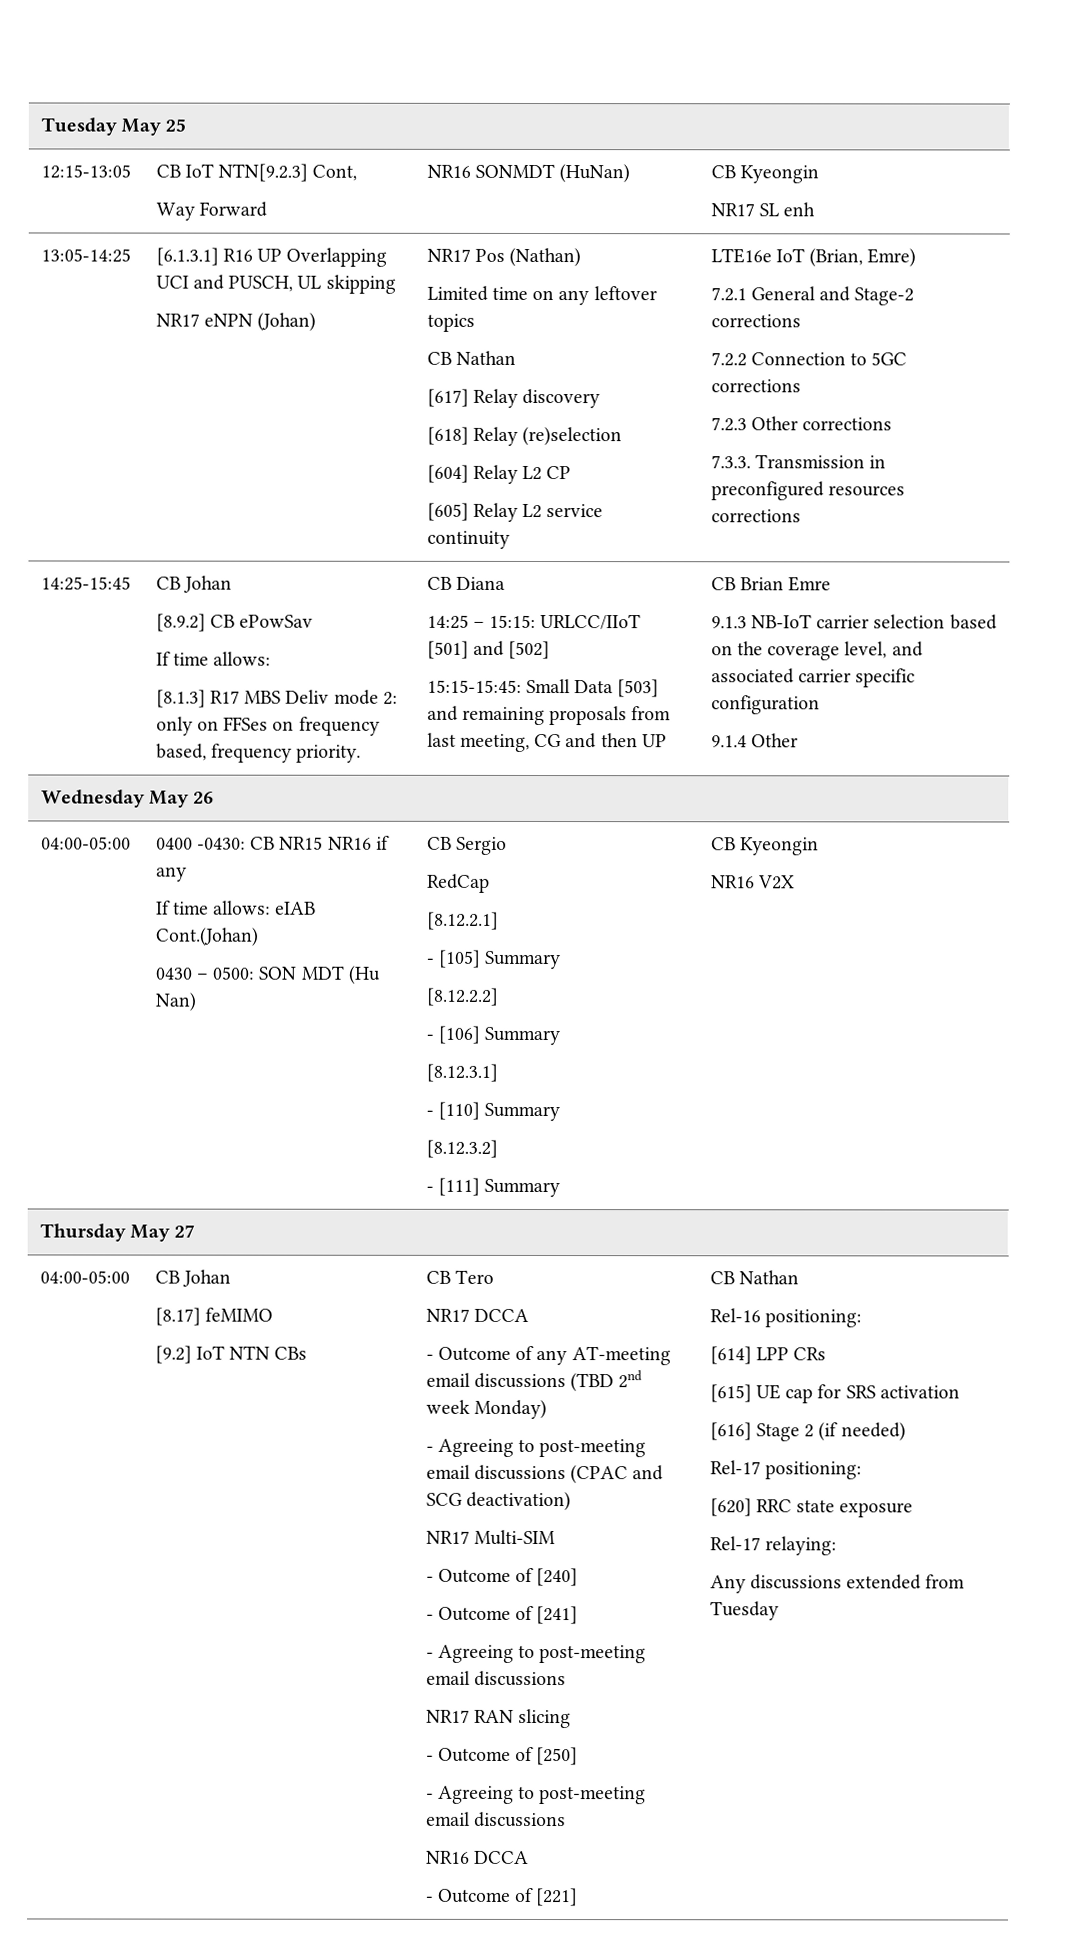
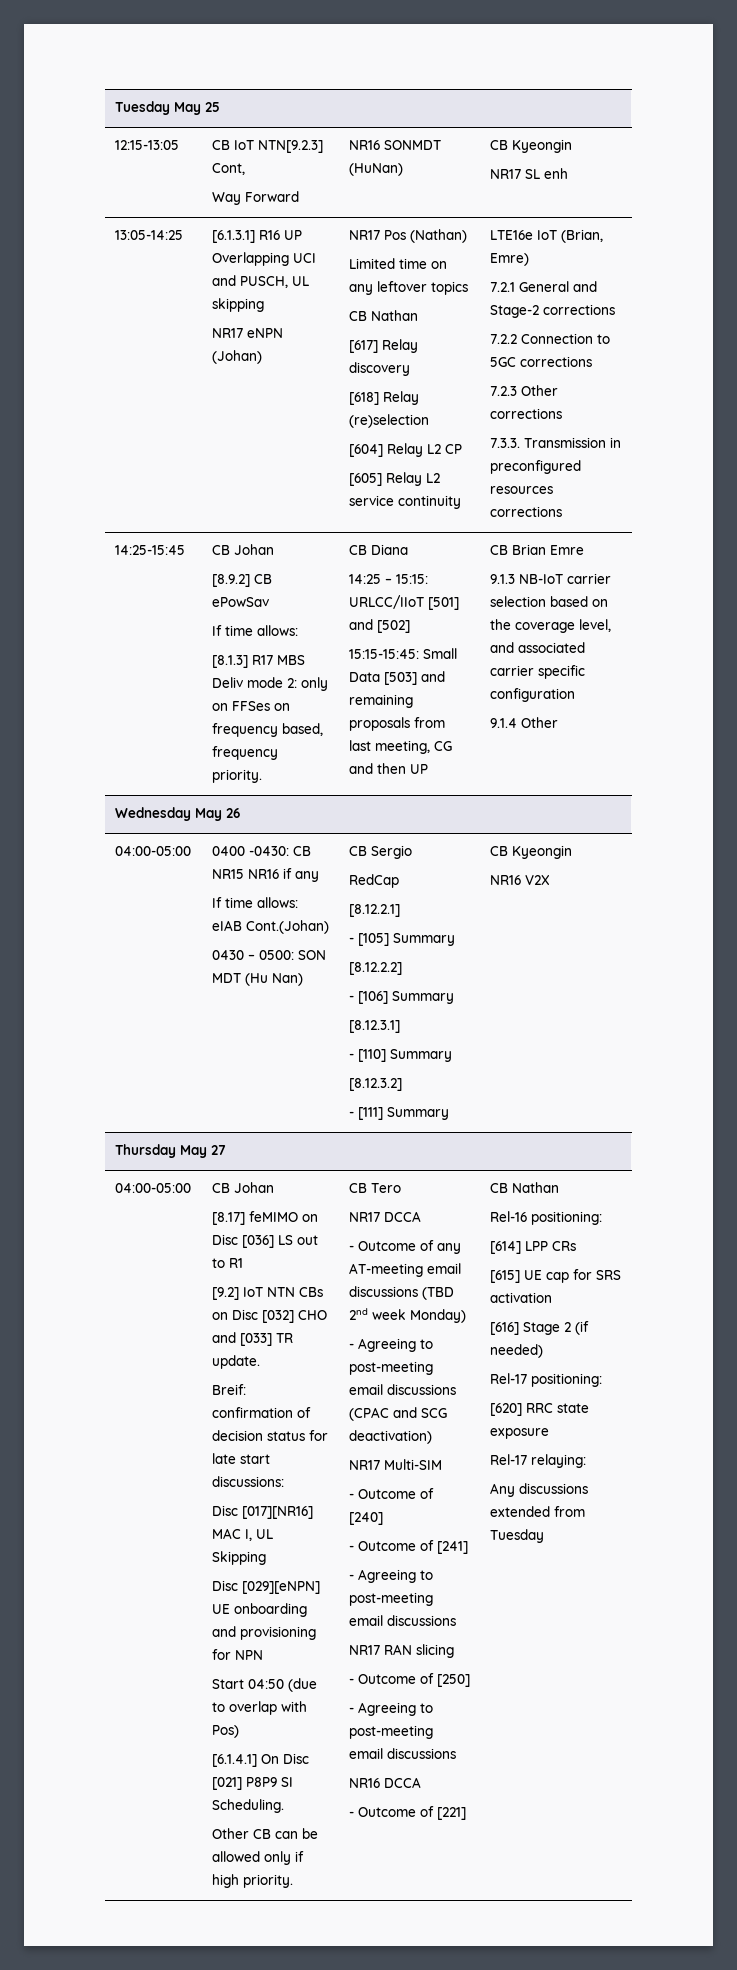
[154,1345,308,1364] // [9.2] IoT NTN CBs -> [302,1214,319,1222] [212,1234,319,1248] [212,1258,244,1268] [212,1287,324,1300] [212,1309,328,1323] [212,1332,294,1346] [212,1355,261,1369] [212,1384,247,1395] [212,1407,312,1418] [212,1430,329,1441] [212,1453,271,1464] [212,1476,285,1487] [212,1505,314,1519] [212,1528,274,1541] [212,1551,267,1565] [212,1580,321,1594] [212,1603,308,1617] [212,1626,317,1640] [212,1649,264,1660] [212,1678,318,1692] [212,1701,308,1715] [212,1725,240,1738] [212,1753,310,1767] [212,1777,294,1790] [212,1799,285,1813] [212,1828,319,1839] [212,1851,305,1865] [212,1874,294,1888] on Disc [036] LS out to R1 // [9.2] IoT NTN CBs on Disc [032] CHO and [033] TR update. // Breif: confirmation of decision status for late start discussions: // Disc [017][NR16] MAC I, UL Skipping // Disc [029][eNPN] UE onboarding and provisioning for NPN // Start 04:50 (due to overlap with Pos) // [6.1.4.1] On Disc [021] P8P9 SI Scheduling. // Other CB can be allowed only if high priority.

